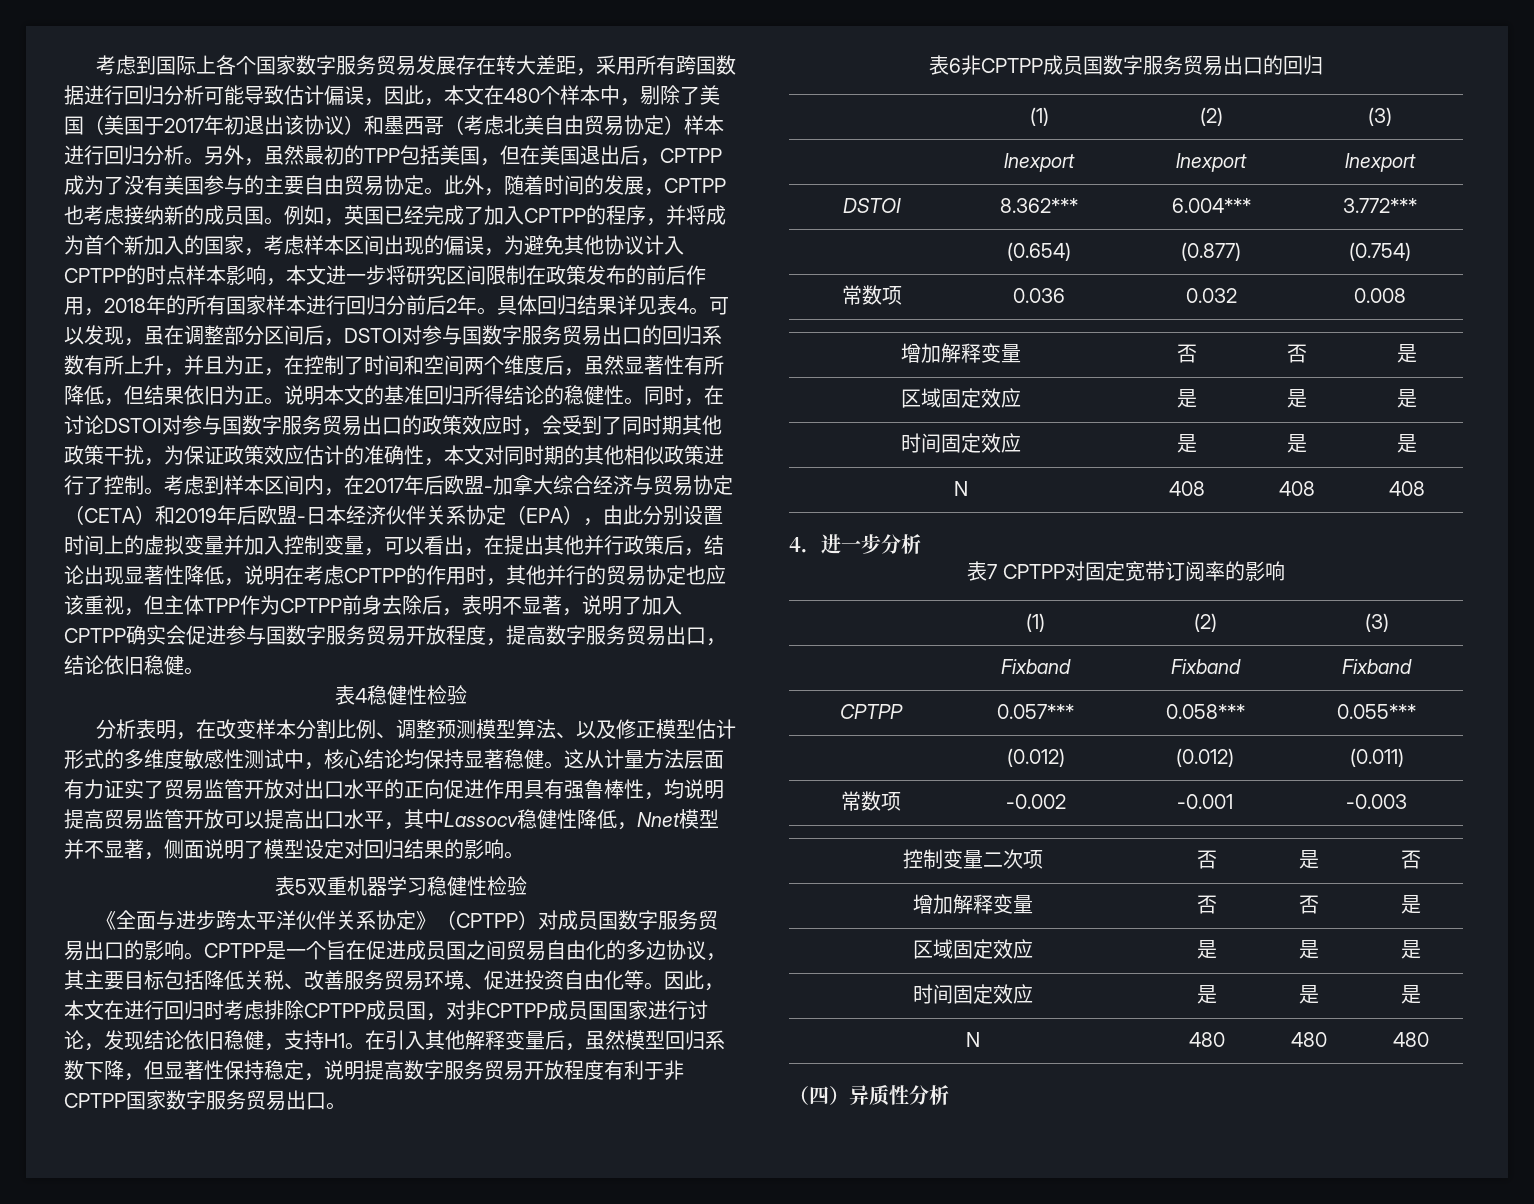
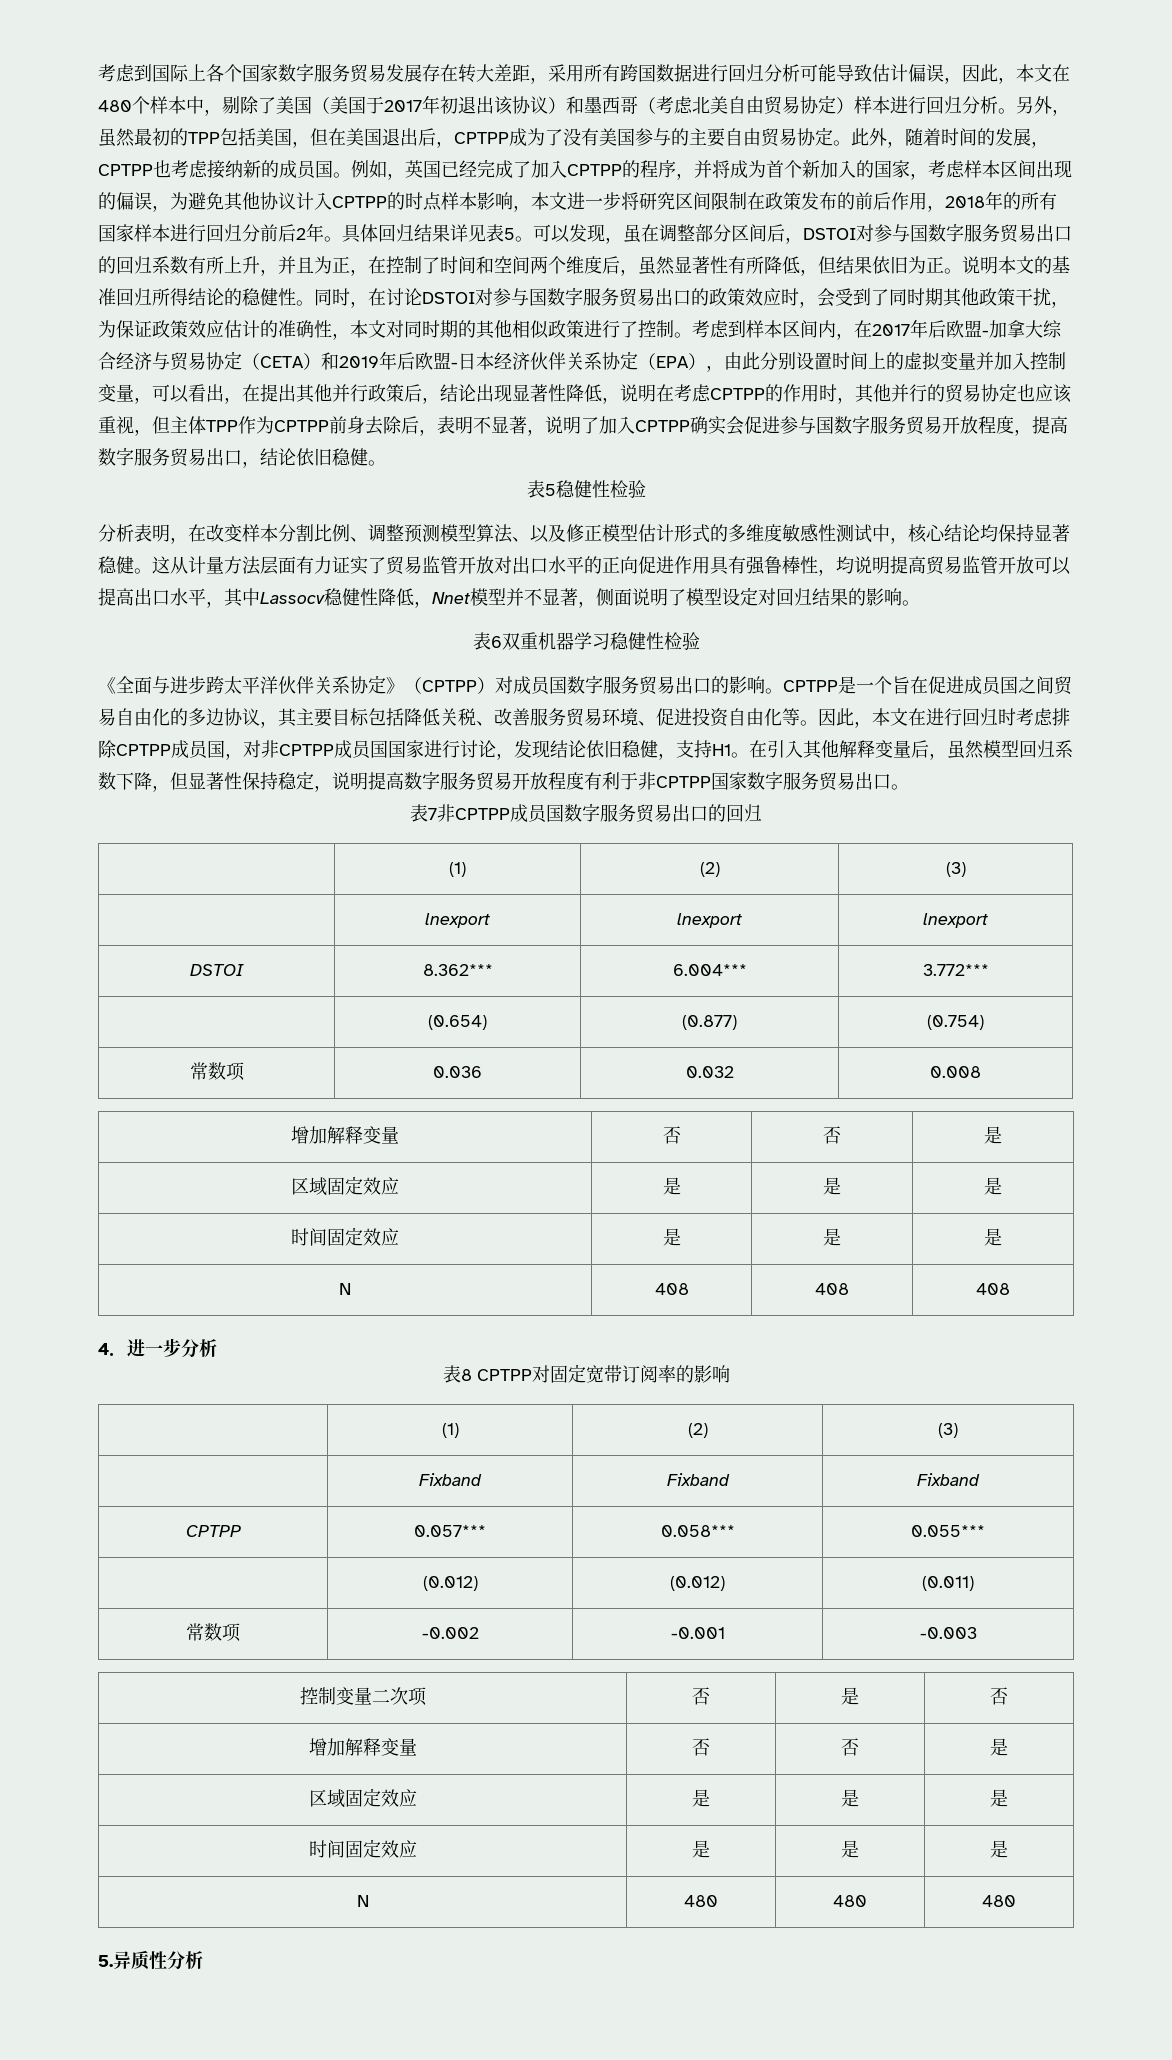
[677,298,689,313] 4 -> [504,228,515,240] 5
[355,688,367,703] 4 -> [544,484,556,496] 5
[295,879,307,894] 5 -> [490,636,502,648] 6
[949,58,961,73] 6 -> [428,808,437,820] 7
[987,564,998,579] 7 -> [460,1369,472,1381] 8
[789,1086,849,1105] （四） -> [98,1955,113,1967] 5.

